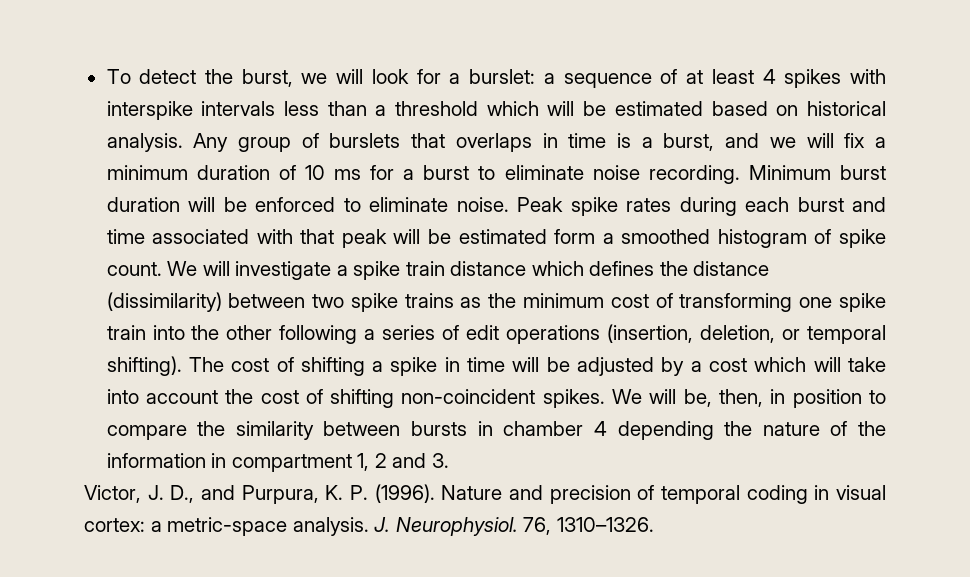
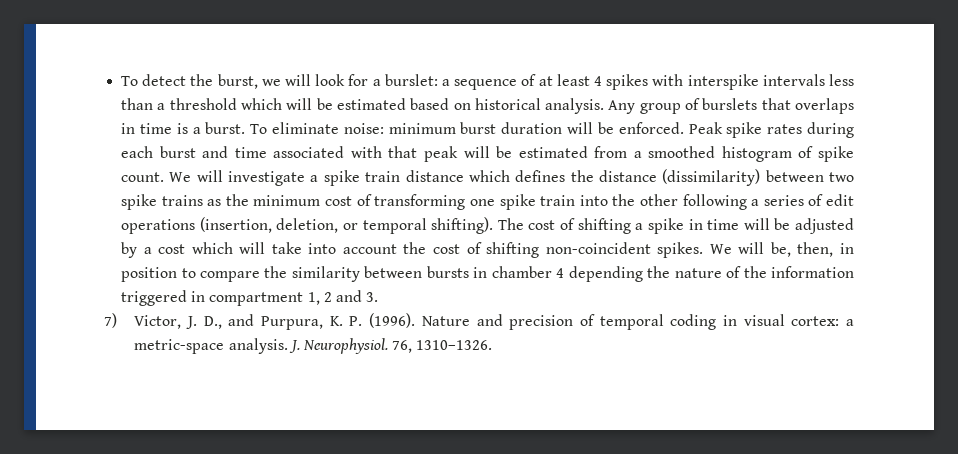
[663,133,887,151] [106,165,886,184] [106,197,509,212] burst, and we will fix a minimum duration of 10 ms for a burst to eliminate noise recording. Minimum burst duration will be enforced to eliminate noise. -> [205,122,684,134] burst. To eliminate noise: minimum burst duration will be enforced.
[554,229,596,244] form -> [594,146,628,158] from
(206, 460) none -> [121,290,188,306] triggered
(449, 460) none -> [104,313,117,328] 7)

